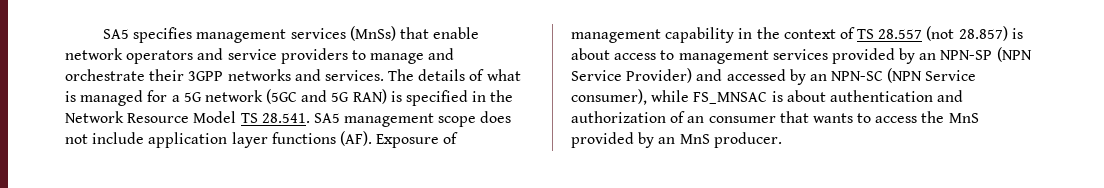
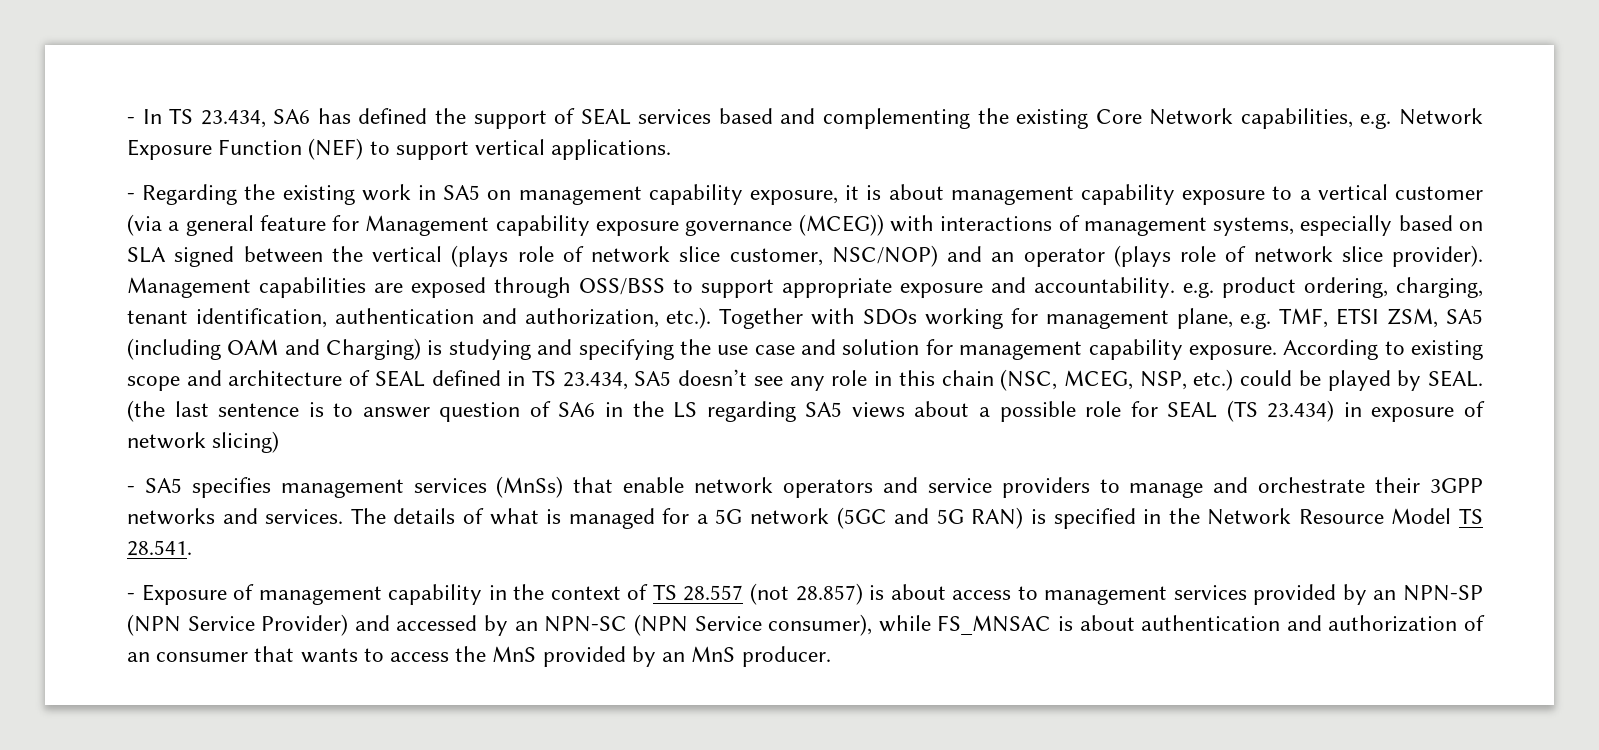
(103, 34) none -> [127,108,1484,129] [127,138,672,160] [127,184,1484,205] [127,214,1483,236] [127,245,1483,267] [127,277,1483,298] [127,307,1483,329] [127,338,1484,360] [127,369,1484,391] [127,400,1485,422] [127,431,280,453] [127,486,135,493] - In TS 23.434, SA6 has defined the support of SEAL services based and complementing the existing Core Network capabilities, e.g. Network Exposure Function (NEF) to support vertical applications. // - Regarding the existing work in SA5 on management capability exposure, it is about management capability exposure to a vertical customer (via a general feature for Management capability exposure governance (MCEG)) with interactions of management systems, especially based on SLA signed between the vertical (plays role of network slice customer, NSC/NOP) and an operator (plays role of network slice provider). Management capabilities are exposed through OSS/BSS to support appropriate exposure and accountability. e.g. product ordering, charging, tenant identification, authentication and authorization, etc.). Together with SDOs working for management plane, e.g. TMF, ETSI ZSM, SA5 (including OAM and Charging) is studying and specifying the use case and solution for management capability exposure. According to existing scope and architecture of SEAL defined in TS 23.434, SA5 doesn’t see any role in this chain (NSC, MCEG, NSP, etc.) could be played by SEAL. (the last sentence is to answer question of SA6 in the LS regarding SA5 views about a possible role for SEAL (TS 23.434) in exposure of network slicing) // -
[313,111,512,127] [65,131,372,148] SA5 management scope does not include application layer functions (AF). -> [127,593,135,600] // -

